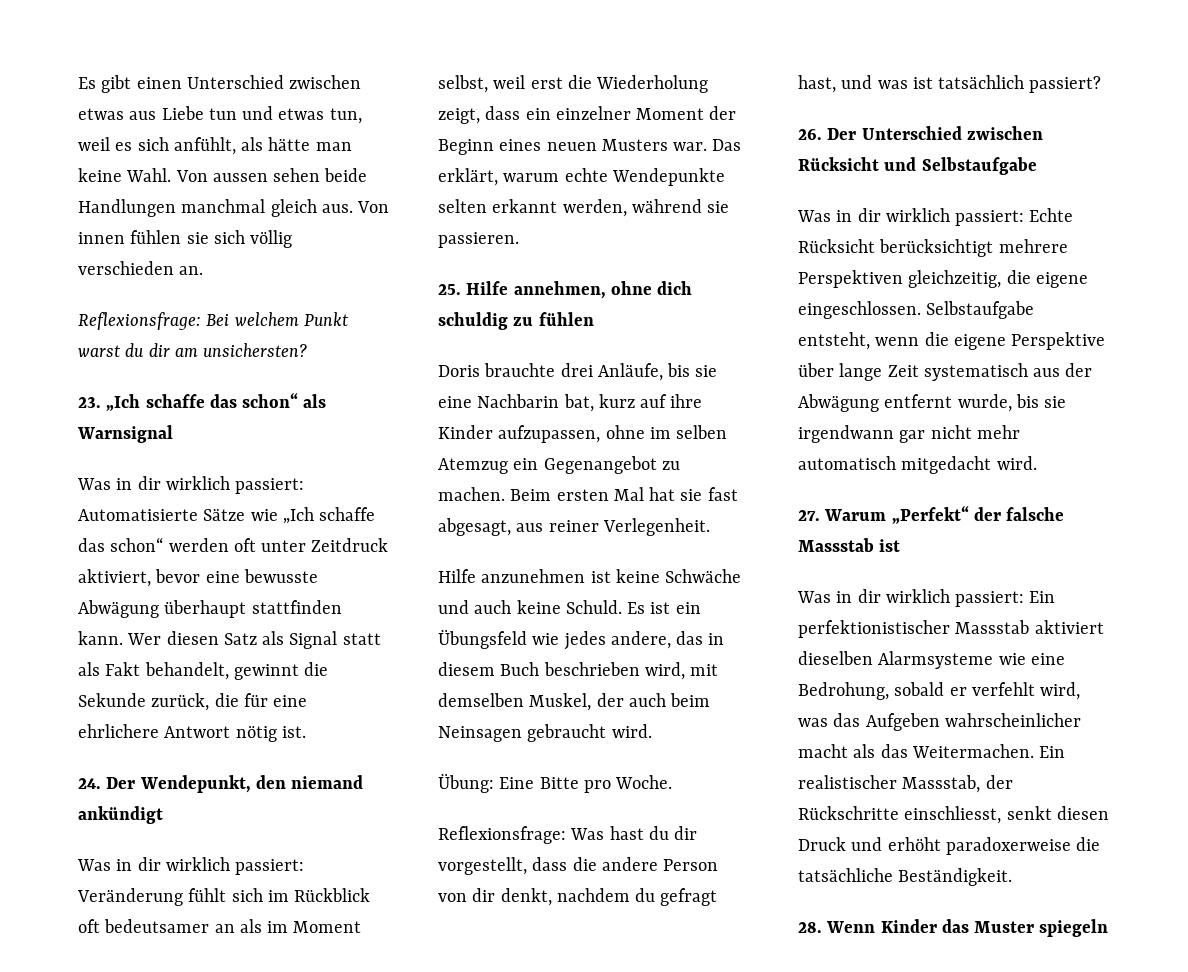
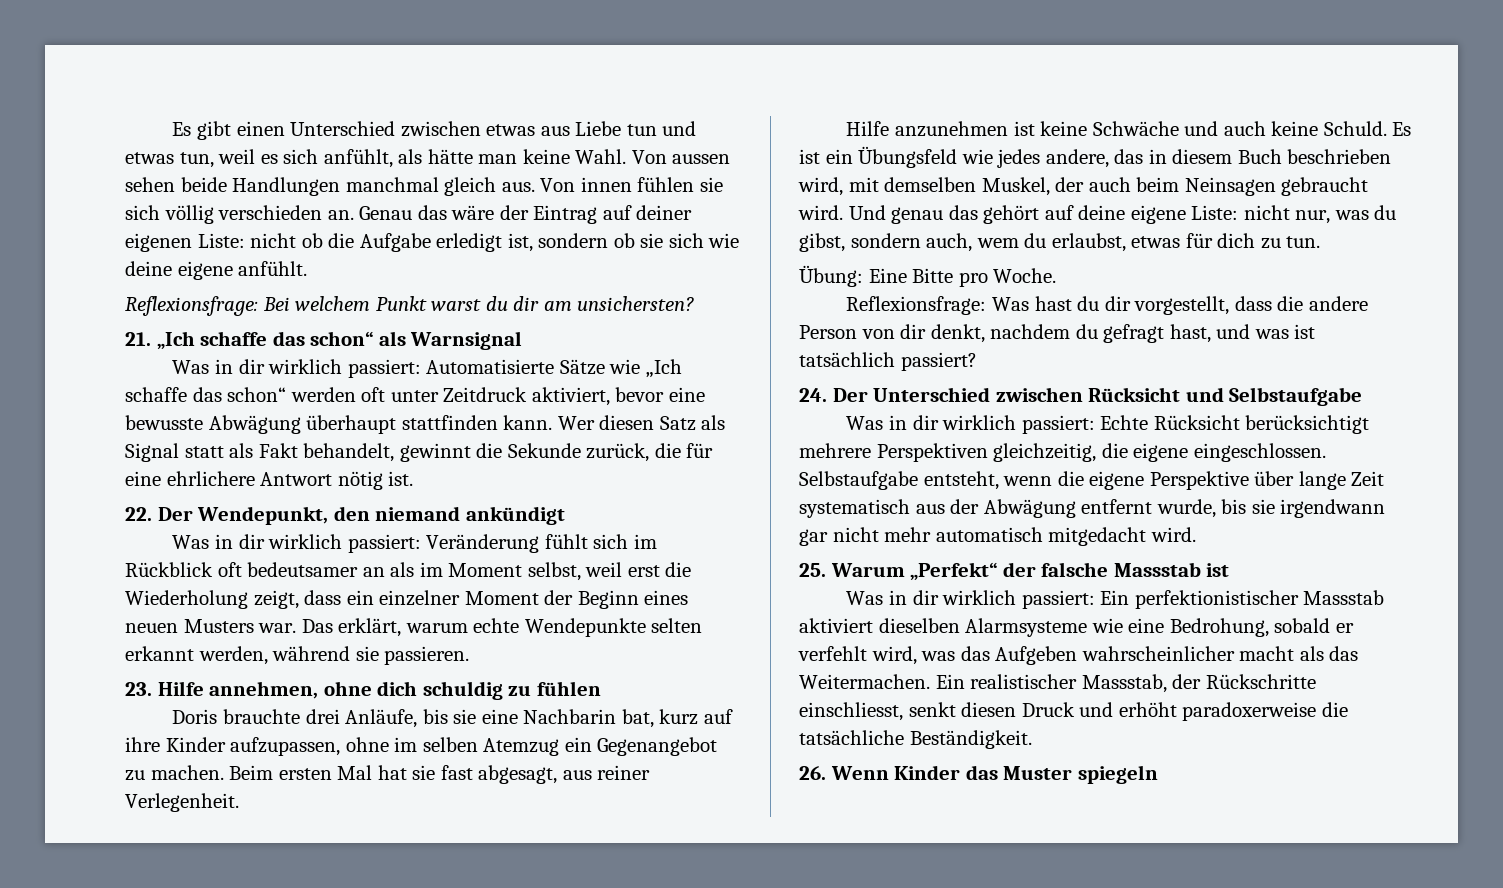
(204, 270) none -> [359,205,693,224] [125,233,740,252] [125,261,308,280] Genau das wäre der Eintrag auf deiner eigenen Liste: nicht ob die Aufgabe erledigt ist, sondern ob sie sich wie deine eigene anfühlt.
[78,397,101,408] 23. -> [125,332,151,346] 21.
[78,778,101,789] 24. -> [125,507,152,521] 22.
[438,284,461,295] 25. -> [125,682,152,696] 23.
(652, 731) none -> [848,205,1397,224] [799,233,1321,252] Und genau das gehört auf deine eigene Liste: nicht nur, was du gibst, sondern auch, wem du erlaubst, etwas für dich zu tun.
[798,129,822,140] 26. -> [799,388,827,402] 24.
[798,510,820,521] 27. -> [799,563,826,577] 25.
[798,922,822,933] 28. -> [799,766,826,780] 26.

